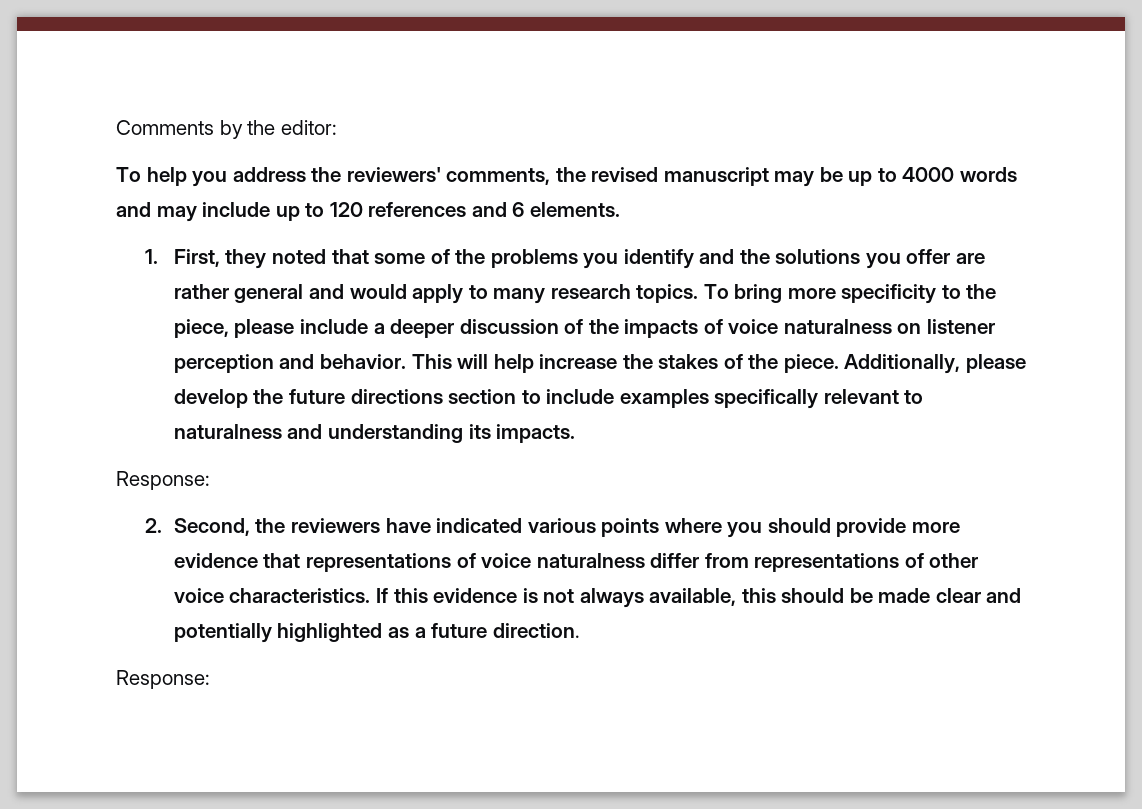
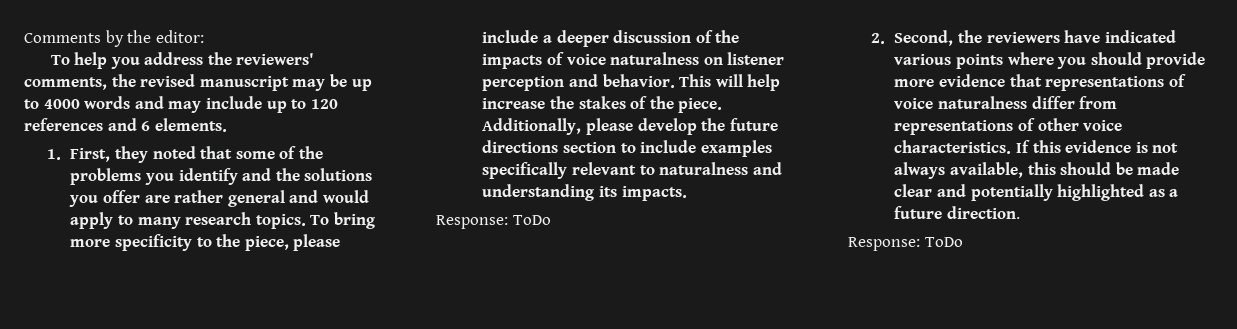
(210, 480) none -> [512,215,551,225] ToDo
(210, 679) none -> [924,237,963,247] ToDo

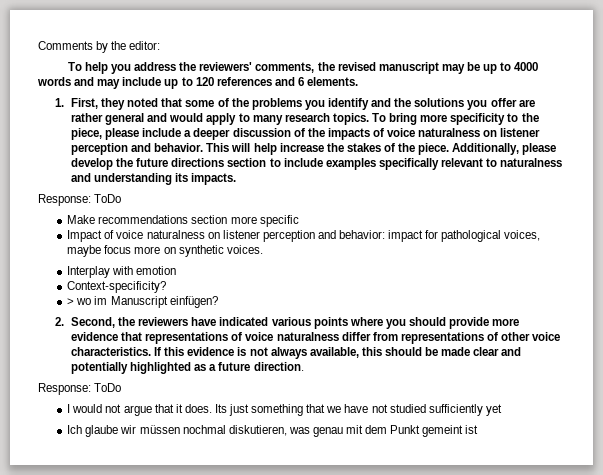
(551, 220) none -> [67,215,299,227] [67,230,541,242] [67,245,263,257] [67,266,177,278] [67,281,167,293] [67,296,218,308] // Make recommendations section more specific // Impact of voice naturalness on listener perception and behavior: impact for pathological voices, maybe focus more on synthetic voices. // Interplay with emotion // Context-specificity? // > wo im Manuscript einfügen?
(963, 242) none -> [67,404,502,416] [67,425,479,437] // I would not argue that it does. Its just something that we have not studied sufficiently yet // Ich glaube wir müssen nochmal diskutieren, was genau mit dem Punkt gemeint ist

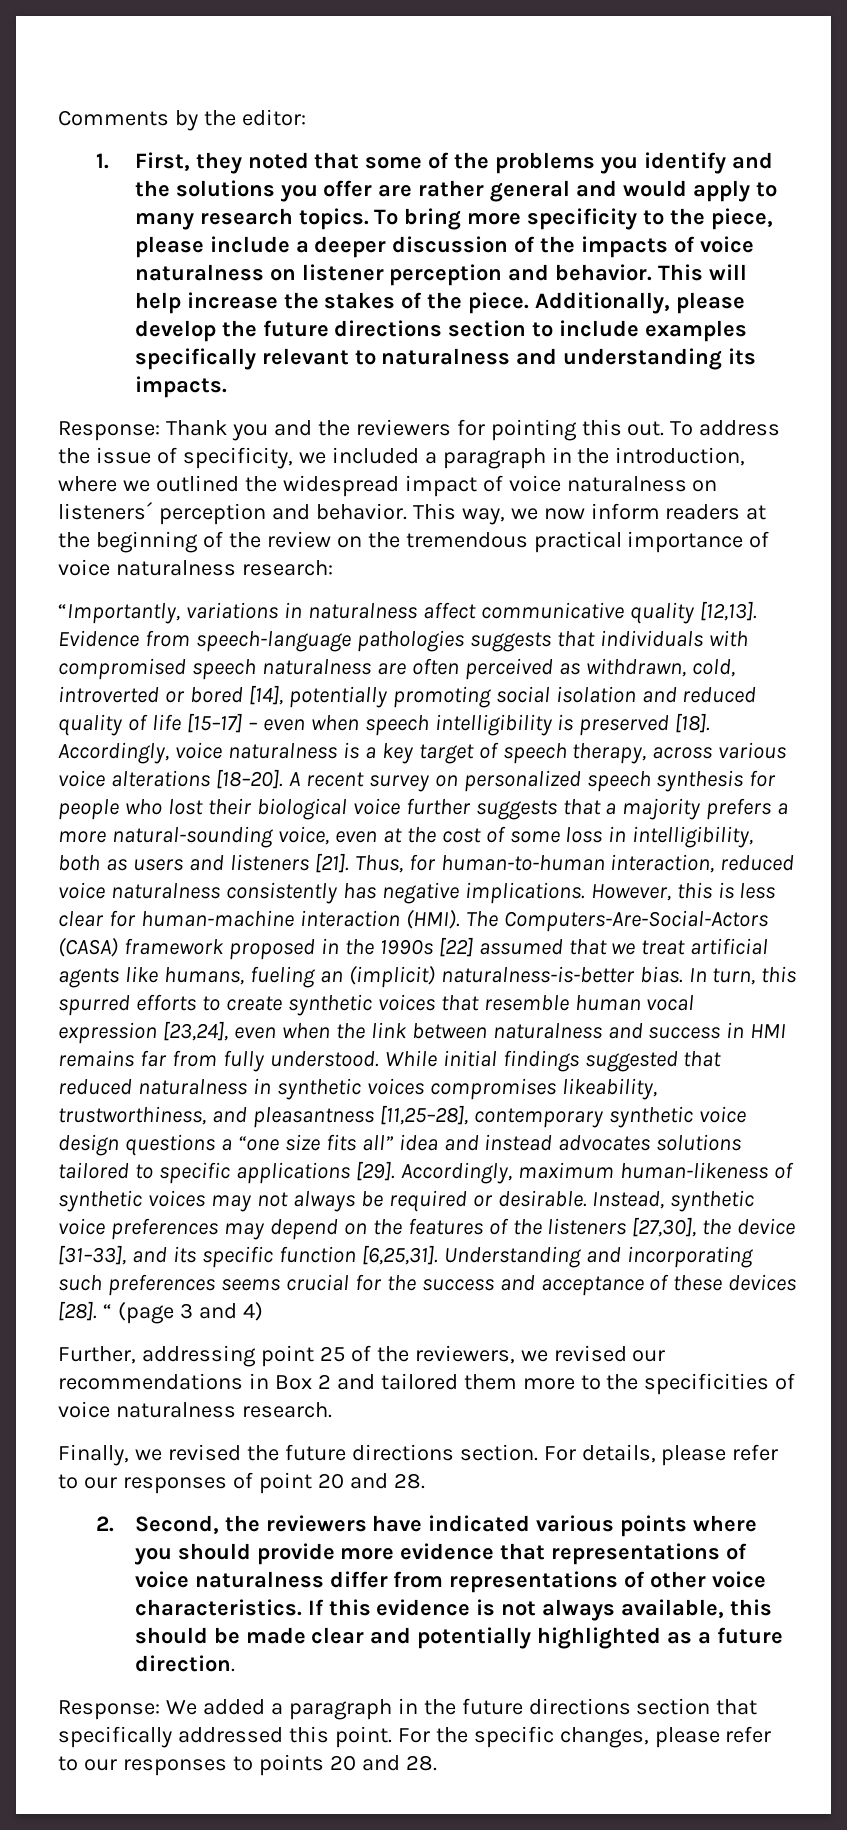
[67,62,539,74] [37,77,359,89] // To help you address the reviewers' comments, the revised manuscript may be up to 4000 words and may include up to 120 references and 6 elements. -> (306, 117) none
[94,194,122,203] [67,215,299,227] [67,230,541,242] [67,245,263,257] [67,266,177,278] [67,281,167,293] [67,296,218,308] ToDo // Make recommendations section more specific // Impact of voice naturalness on listener perception and behavior: impact for pathological voices, maybe focus more on synthetic voices. // Interplay with emotion // Context-specificity? // > wo im Manuscript einfügen? -> [165,419,781,441] [58,447,746,469] [58,475,718,497] [58,502,767,525] [58,531,770,553] [58,559,333,576] [58,601,757,624] [58,630,748,652] [58,658,735,680] [58,685,757,708] [58,713,711,736] [58,742,787,764] [58,769,777,792] [58,798,789,820] [58,826,754,848] [58,853,795,873] [58,882,776,904] [58,909,768,932] [58,937,769,960] [58,965,797,988] [58,994,695,1016] [58,1021,787,1044] [58,1050,722,1072] [58,1078,657,1100] [58,1105,746,1128] [58,1134,742,1156] [58,1161,794,1184] [58,1190,755,1212] [58,1217,796,1240] [58,1245,753,1268] [58,1274,797,1296] [58,1301,263,1324] [58,1345,666,1367] [58,1373,796,1395] [58,1401,332,1418] [58,1444,779,1466] [58,1472,425,1494] Thank you and the reviewers for pointing this out. To address the issue of specificity, we included a paragraph in the introduction, where we outlined the widespread impact of voice naturalness on listeners´ perception and behavior. This way, we now inform readers at the beginning of the review on the tremendous practical importance of voice naturalness research: // “Importantly, variations in naturalness affect communicative quality [12,13]. Evidence from speech-language pathologies suggests that individuals with compromised speech naturalness are often perceived as withdrawn, cold, introverted or bored [14], potentially promoting social isolation and reduced quality of life [15–17] – even when speech intelligibility is preserved [18]. Accordingly, voice naturalness is a key target of speech therapy, across various voice alterations [18–20]. A recent survey on personalized speech synthesis for people who lost their biological voice further suggests that a majority prefers a more natural-sounding voice, even at the cost of some loss in intelligibility, both as users and listeners [21]. Thus, for human-to-human interaction, reduced voice naturalness consistently has negative implications. However, this is less clear for human-machine interaction (HMI). The Computers-Are-Social-Actors (CASA) framework proposed in the 1990s [22] assumed that we treat artificial agents like humans, fueling an (implicit) naturalness-is-better bias. In turn, this spurred efforts to create synthetic voices that resemble human vocal expression [23,24], even when the link between naturalness and success in HMI remains far from fully understood. While initial findings suggested that reduced naturalness in synthetic voices compromises likeability, trustworthiness, and pleasantness [11,25–28], contemporary synthetic voice design questions a “one size fits all” idea and instead advocates solutions tailored to specific applications [29]. Accordingly, maximum human-likeness of synthetic voices may not always be required or desirable. Instead, synthetic voice preferences may depend on the features of the listeners [27,30], the device [31–33], and its specific function [6,25,31]. Understanding and incorporating such preferences seems crucial for the success and acceptance of these devices [28]. “ (page 3 and 4) // Further, addressing point 25 of the reviewers, we revised our recommendations in Box 2 and tailored them more to the specificities of voice naturalness research. // Finally, we revised the future directions section. For details, please refer to our responses of point 20 and 28.
[94,383,122,392] [67,404,502,416] [67,425,479,437] ToDo // I would not argue that it does. Its just something that we have not studied sufficiently yet // Ich glaube wir müssen nochmal diskutieren, was genau mit dem Punkt gemeint ist -> [165,1698,758,1720] [58,1726,772,1748] [58,1754,437,1776] We added a paragraph in the future directions section that specifically addressed this point. For the specific changes, please refer to our responses to points 20 and 28.

